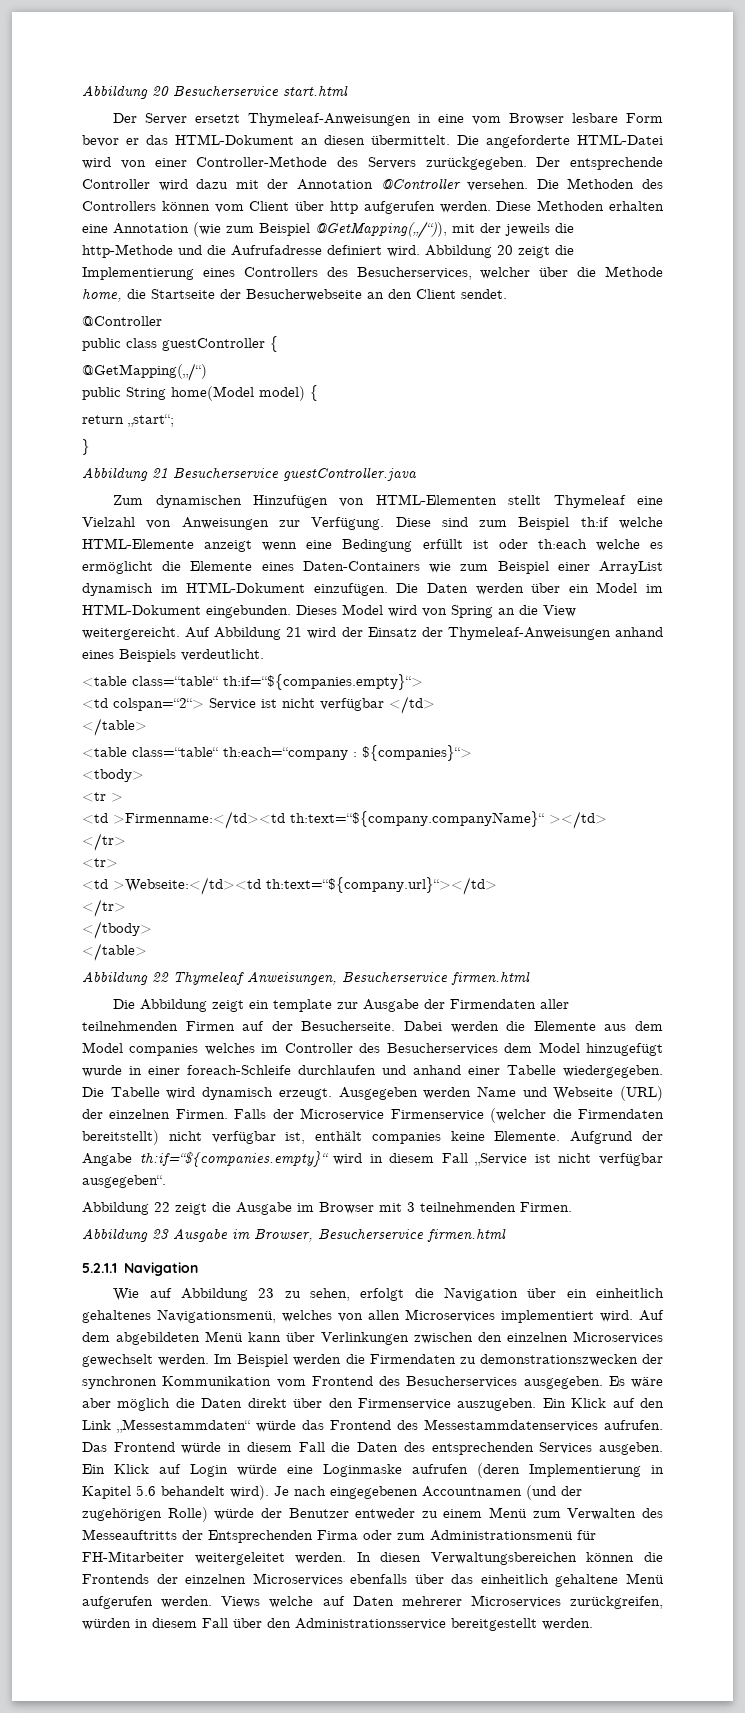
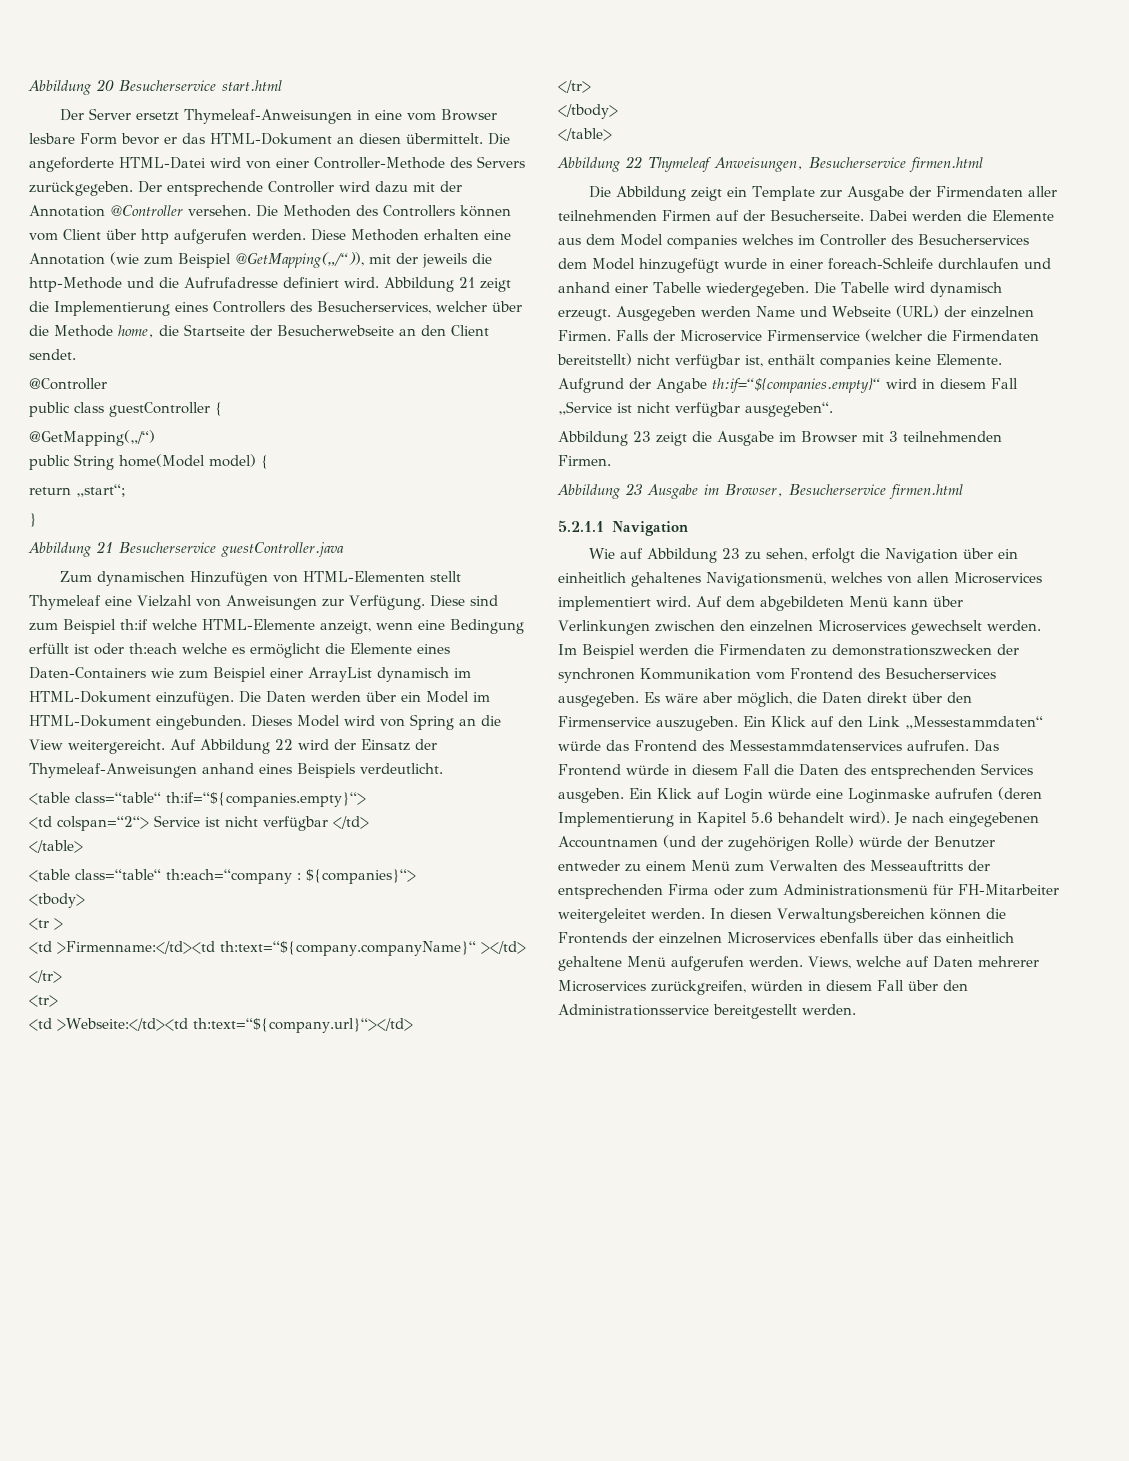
[497,245,513,255] 20 -> [459,277,475,288] 21
[204,540,253,552] anzeigt -> [320,620,371,634] anzeigt,
[286,627,303,637] 21 -> [275,739,293,750] 22
[273,999,333,1012] template -> [752,186,816,201] Template
[154,1202,170,1212] 22 -> [633,431,651,442] 23
[117,1398,171,1411] möglich -> [737,692,792,707] möglich,
[208,1530,313,1543] Entsprechenden -> [558,884,663,899] entsprechenden
[221,1596,261,1608] Views -> [808,956,851,969] Views,

